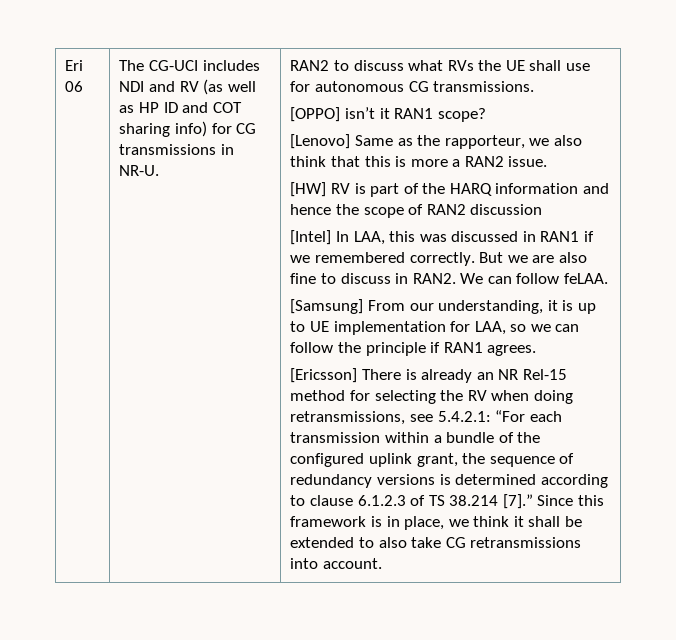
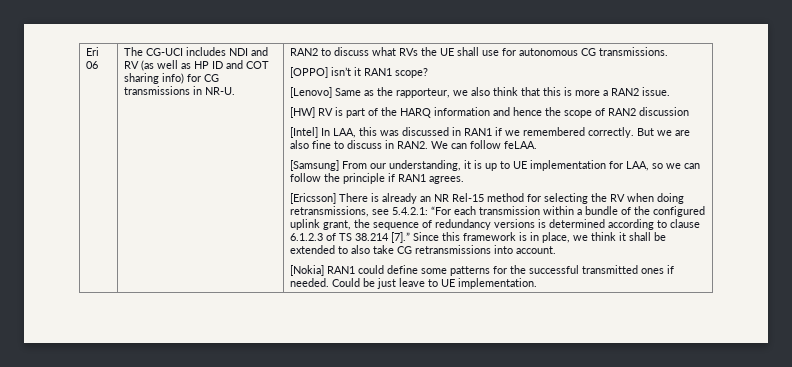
(382, 563) none -> [290,265,675,276] [290,278,538,289] // [Nokia] RAN1 could define some patterns for the successful transmitted ones if needed. Could be just leave to UE implementation.

